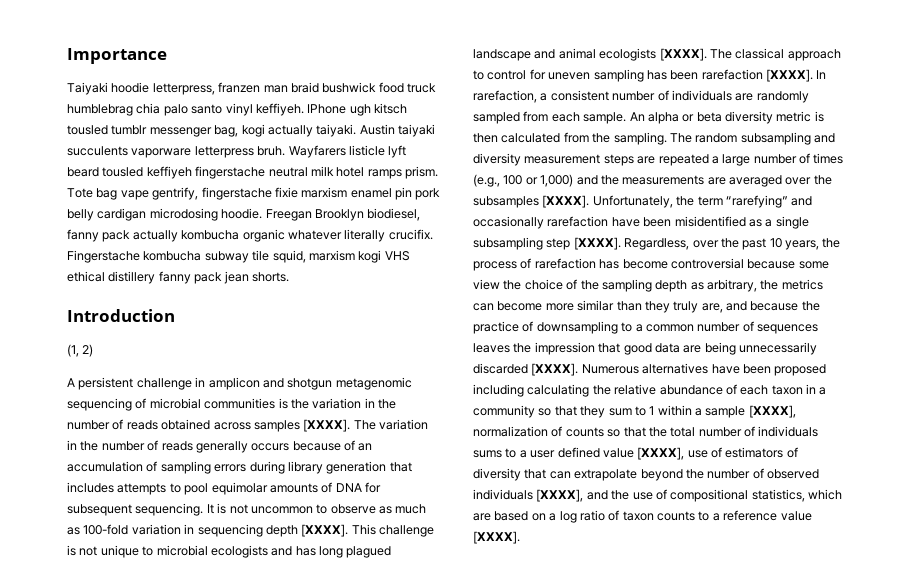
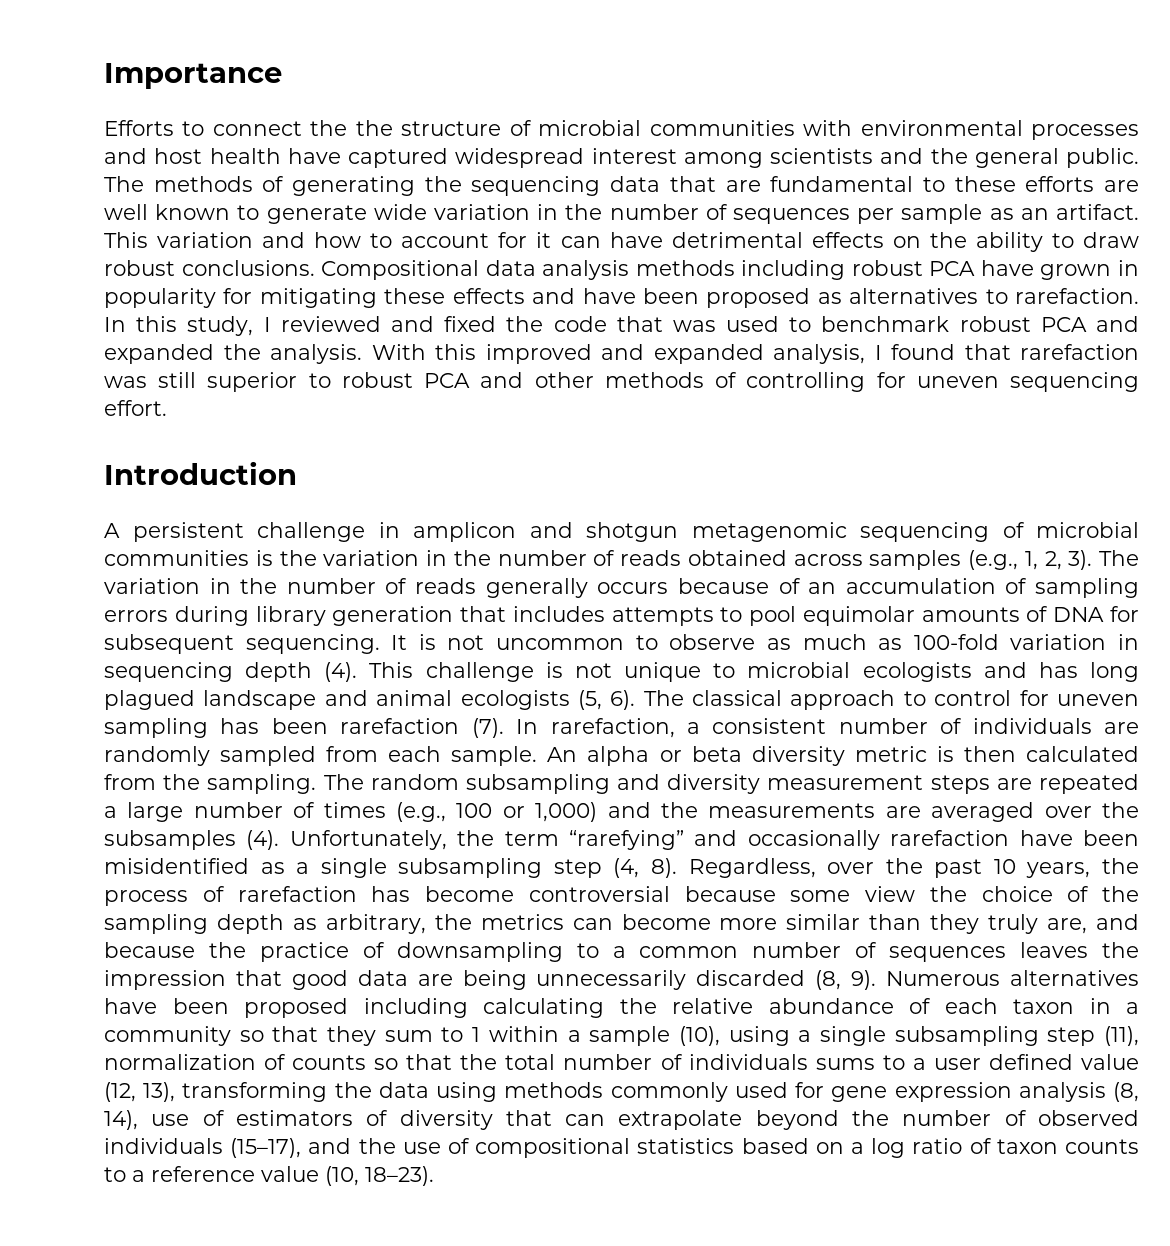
[67,82,436,95] [67,103,407,116] [67,124,435,137] [67,145,407,158] [67,166,438,179] [67,187,441,200] [67,208,421,221] [67,229,433,242] [67,250,410,263] [67,271,289,284] Taiyaki hoodie letterpress, franzen man braid bushwick food truck humblebrag chia palo santo vinyl keffiyeh. IPhone ugh kitsch tousled tumblr messenger bag, kogi actually taiyaki. Austin taiyaki succulents vaporware letterpress bruh. Wayfarers listicle lyft beard tousled keffiyeh fingerstache neutral milk hotel ramps prism. Tote bag vape gentrify, fingerstache fixie marxism enamel pin pork belly cardigan microdosing hoodie. Freegan Brooklyn biodiesel, fanny pack actually kombucha organic whatever literally crucifix. Fingerstache kombucha subway tile squid, marxism kogi VHS ethical distillery fanny pack jean shorts. -> [104,120,1140,140] [104,148,1139,168] [104,176,1140,196] [104,204,1140,224] [104,232,1139,252] [104,260,1139,280] [104,288,1139,308] [104,316,1139,336] [104,344,1139,364] [104,372,1140,392] [104,400,167,416] Efforts to connect the the structure of microbial communities with environmental processes and host health have captured widespread interest among scientists and the general public. The methods of generating the sequencing data that are fundamental to these efforts are well known to generate wide variation in the number of sequences per sample as an artifact. This variation and how to account for it can have detrimental effects on the ability to draw robust conclusions. Compositional data analysis methods including robust PCA have grown in popularity for mitigating these effects and have been proposed as alternatives to rarefaction. In this study, I reviewed and fixed the code that was used to benchmark robust PCA and expanded the analysis. With this improved and expanded analysis, I found that rarefaction was still superior to robust PCA and other methods of controlling for uneven sequencing effort.
[67,344,94,357] // (1, 2) -> (297, 473) none
[303,419,351,432] [XXXX]. -> [968,550,1093,570] (e.g., 1, 2, 3).
[301,524,349,537] [XXXX]. -> [324,662,358,682] (4).
[659,48,707,61] [XXXX]. -> [577,690,636,710] (5, 6).
[766,69,813,82] [XXXX]. -> [471,718,504,738] (7).
[542,195,590,208] [XXXX]. -> [246,830,280,850] (4).
[573,237,621,250] [XXXX]. -> [613,858,677,878] (4, 8).
[531,363,579,376] [XXXX]. -> [815,970,877,990] (8, 9).
[748,405,796,418] [XXXX], -> [678,1026,1139,1046] (10), using a single subsampling step (11),
[637,447,685,460] [XXXX], -> [104,1082,1140,1102] [104,1110,138,1130] (12, 13), transforming the data using methods commonly used for gene expression analysis (8, 14),
[536,489,584,502] [XXXX], -> [230,1138,302,1158] (15–17),
[751,489,842,502] [473,513,491,521] statistics, which are -> [637,1138,735,1154] statistics
[473,531,520,544] [XXXX]. -> [325,1166,434,1186] (10, 18–23).

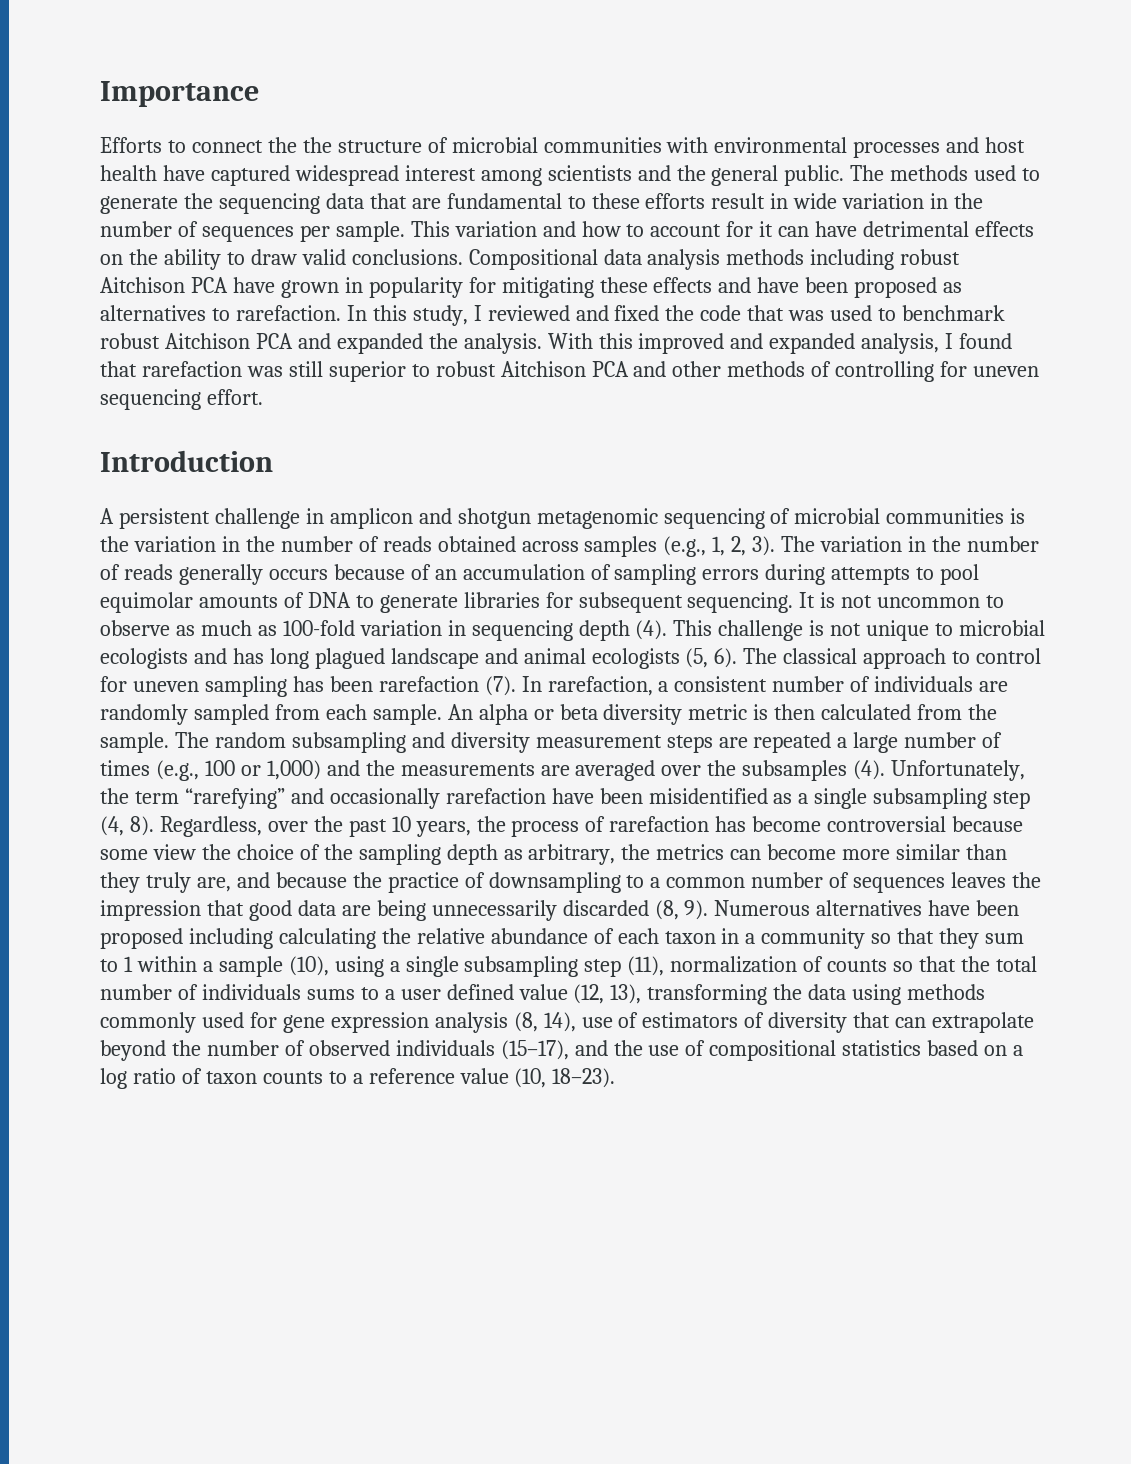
[262,176,416,196] of generating -> [974,165,1041,181] [100,196,178,214] used to generate
[1104,180,1140,192] [104,204,367,224] are well known to generate -> [711,193,789,209] result in
[901,204,1140,224] sample as an artifact. -> [335,221,405,242] sample.
[104,260,175,276] robust -> [301,249,346,265] valid
(923, 268) none -> [100,277,185,293] Aitchison
(1031, 324) none -> [164,333,250,349] Aitchison
(413, 380) none -> [500,361,586,377] Aitchison
[255,606,605,626] library generation that includes -> (826, 574) none
(1105, 614) none -> [355,592,540,613] to generate libraries
[207,774,317,794] sampling. -> [100,732,169,753] sample.

